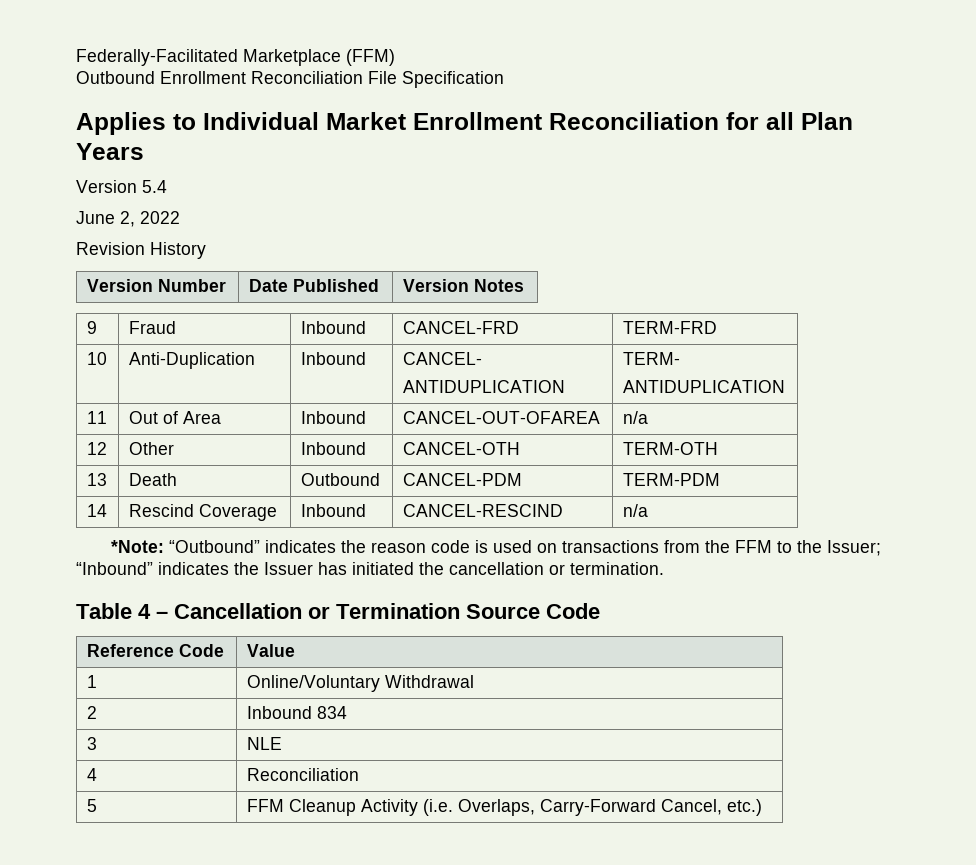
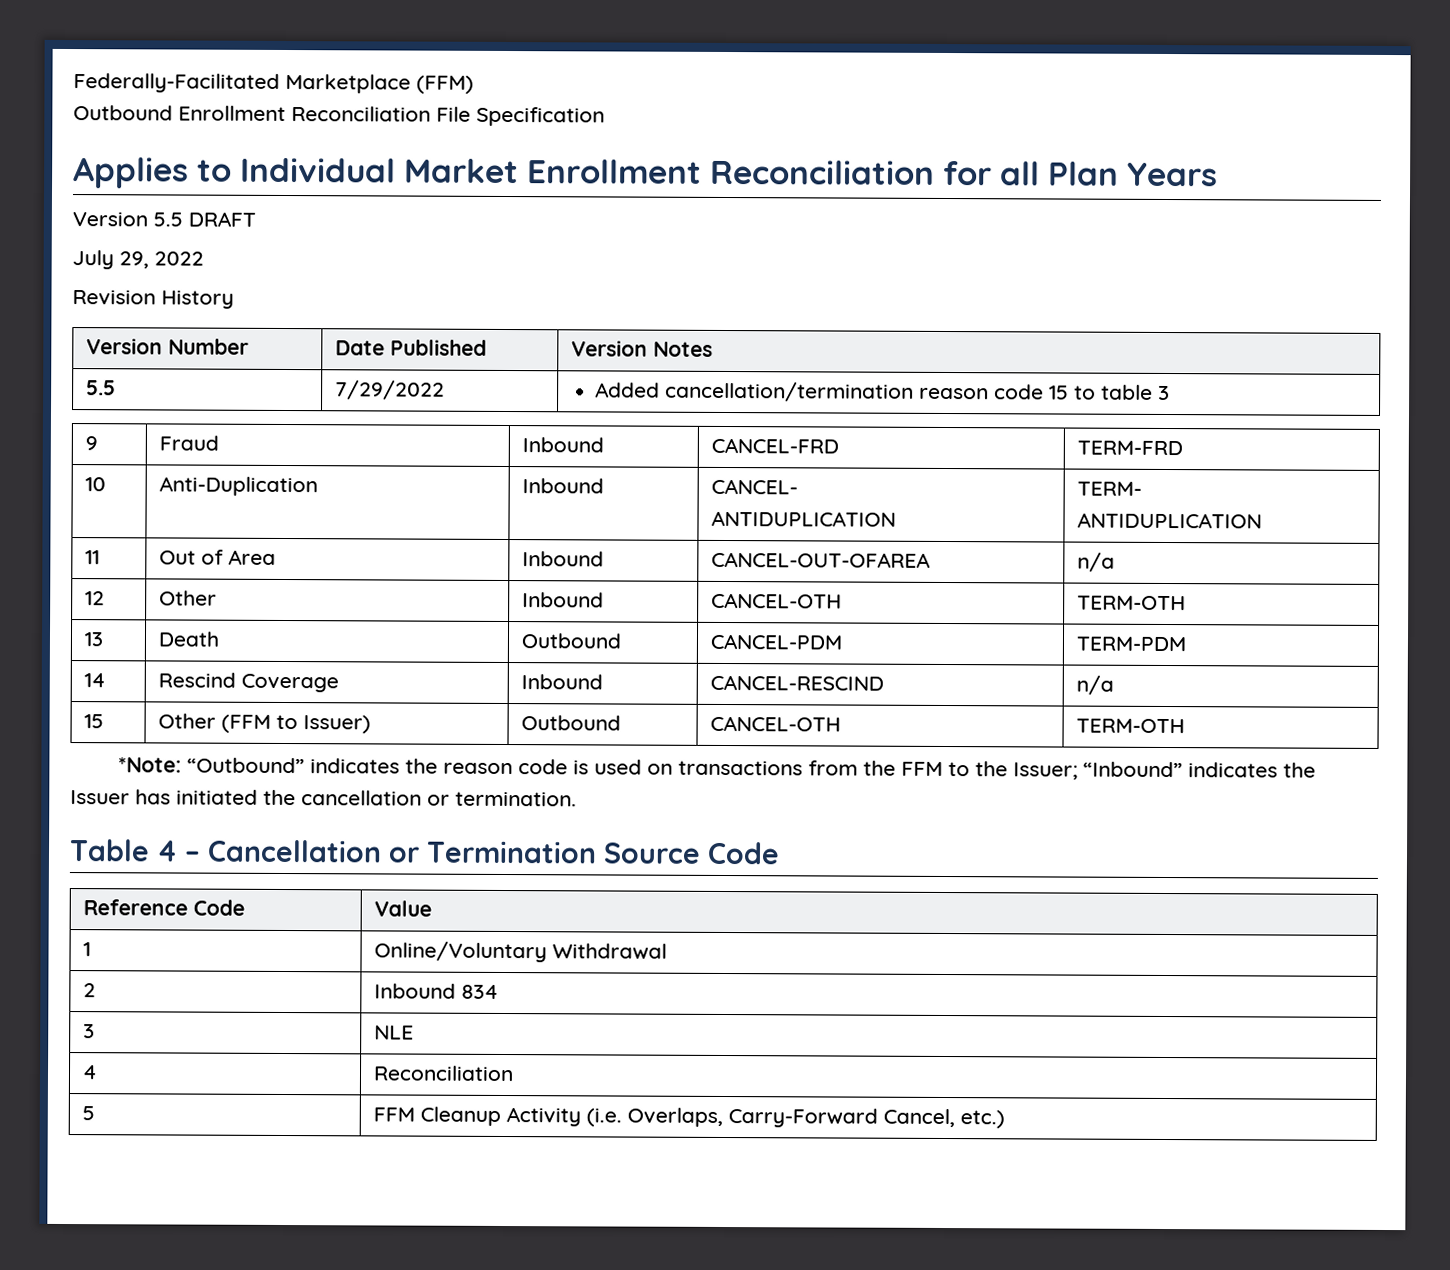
[142,180,167,193] [76,211,135,227] 5.4 // June 2, -> [153,211,256,227] [72,250,149,270] 5.5 DRAFT // July 29,
(524, 285) none -> [86,380,117,396] [335,380,446,400] [594,381,1170,402] // 5.5 | 7/29/2022 | Added cancellation/termination reason code 15 to table 3
(648, 510) none -> [84,714,105,729] [158,713,372,734] [521,715,622,731] [710,715,842,732] [1076,718,1186,734] // 15 | Other (FFM to Issuer) | Outbound | CANCEL-OTH | TERM-OTH

